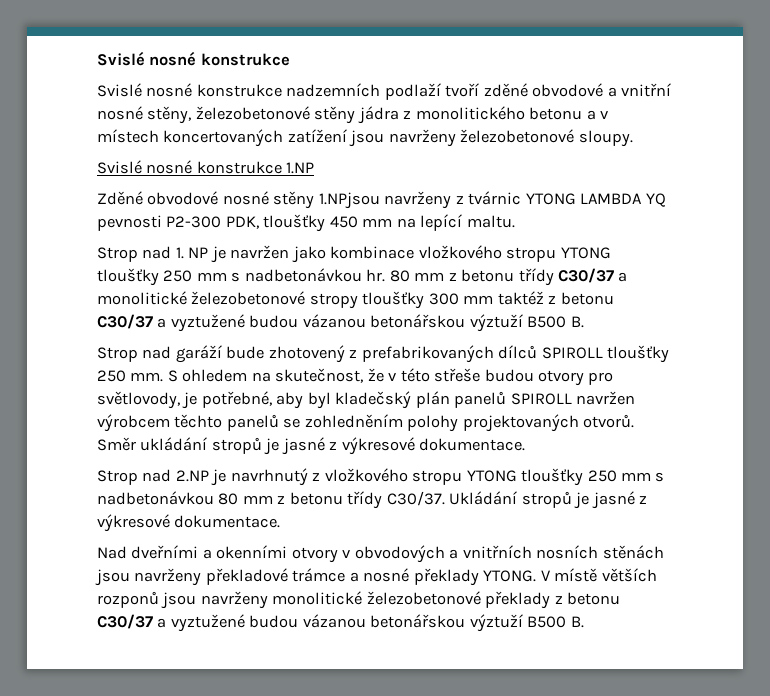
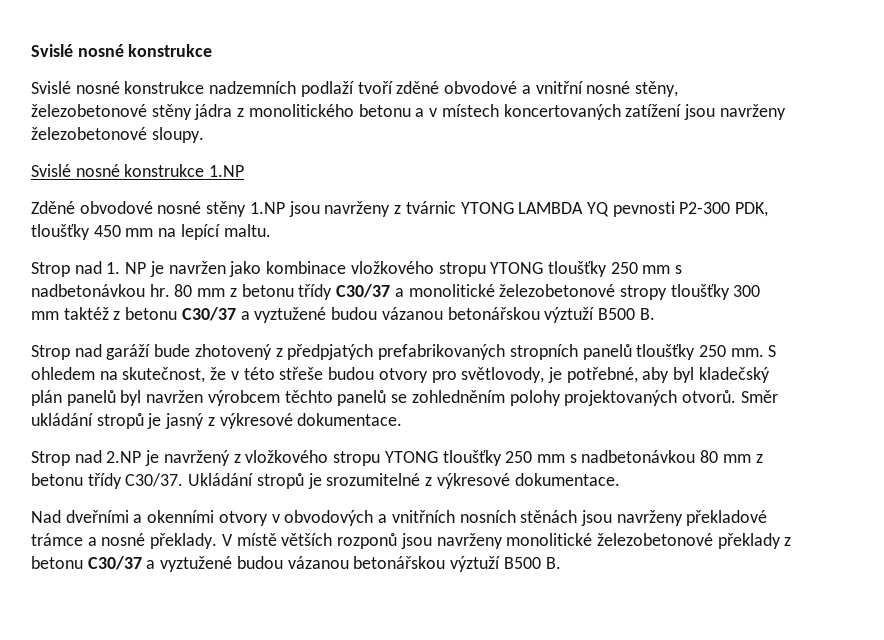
[318,192,380,209] 1.NPjsou -> [249,201,320,217] 1.NP jsou
[361,345,603,363] prefabrikovaných dílců SPIROLL -> [287,344,632,360] předpjatých prefabrikovaných stropních panelů
[510,393,572,405] SPIROLL -> [120,390,142,406] byl
[281,437,325,455] jasné -> [165,413,205,429] jasný
[230,468,308,486] navrhnutý -> [163,450,230,466] navržený
[591,491,635,509] jasné -> [326,473,421,486] srozumitelné
[413,568,537,586] překlady YTONG. -> [150,533,218,549] překlady.

